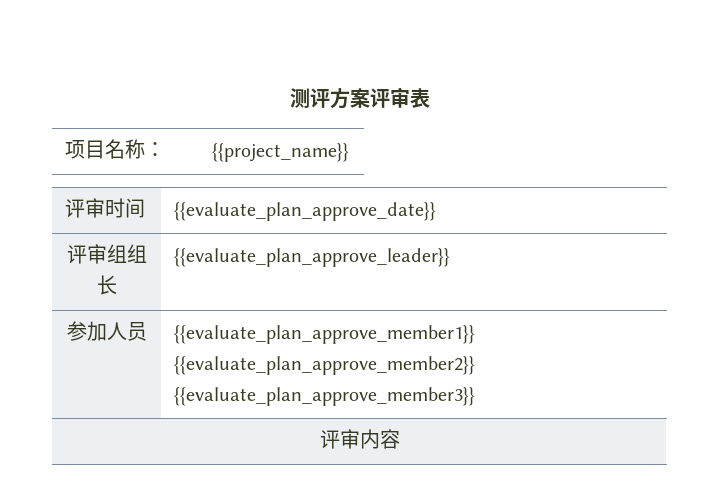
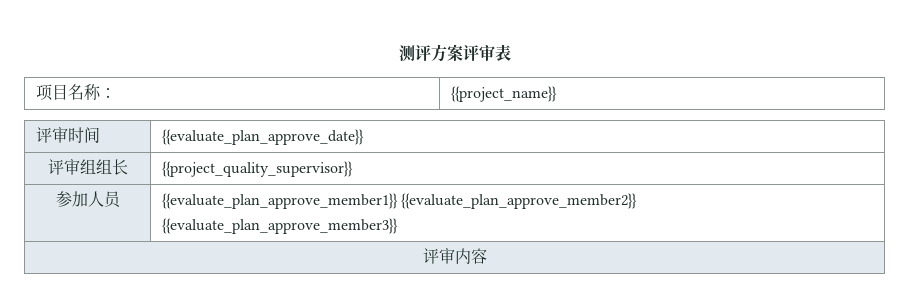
[173,248,450,267] {{evaluate_plan_approve_leader}} -> [161,161,353,177] {{project_quality_supervisor}}

